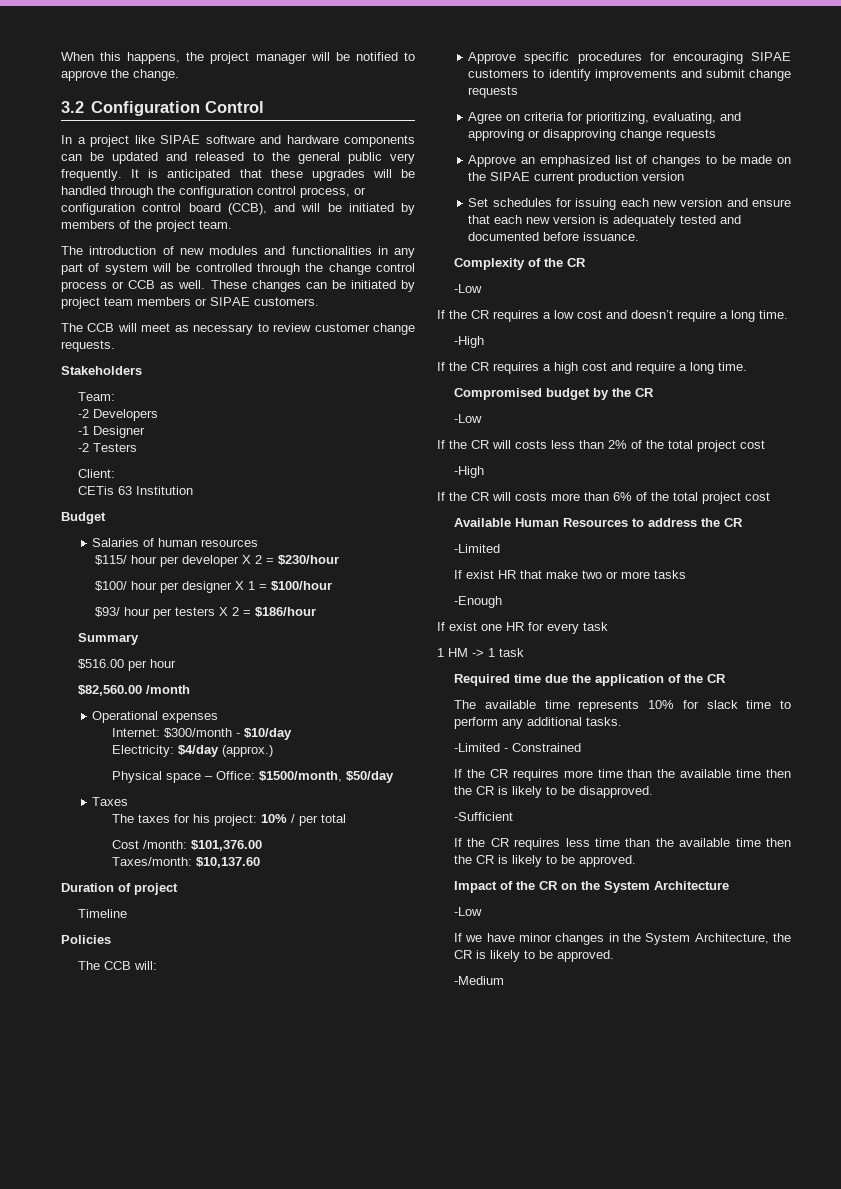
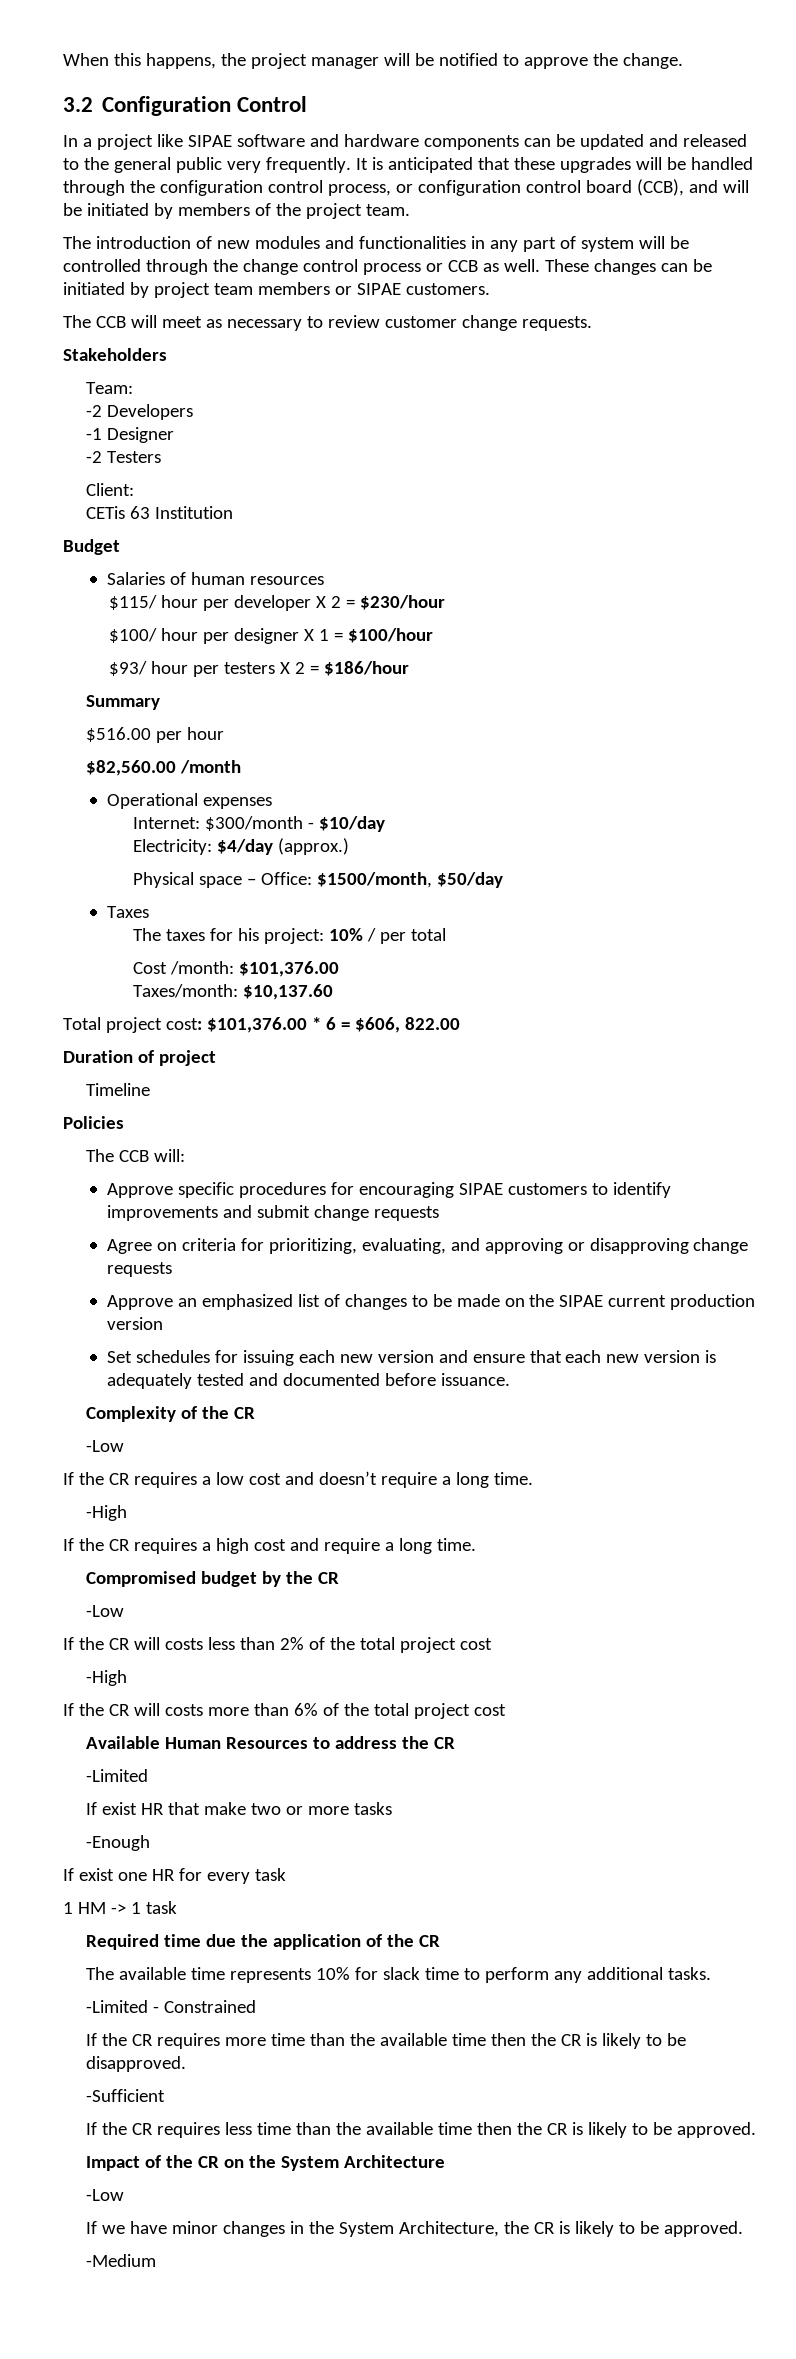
(261, 862) none -> [63,1017,460,1033] // Total project cost: $101,376.00 * 6 = $606, 822.00

